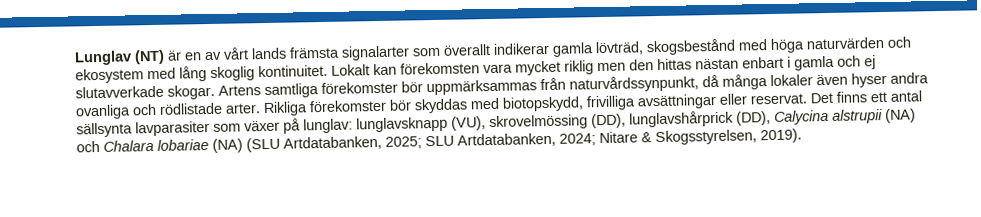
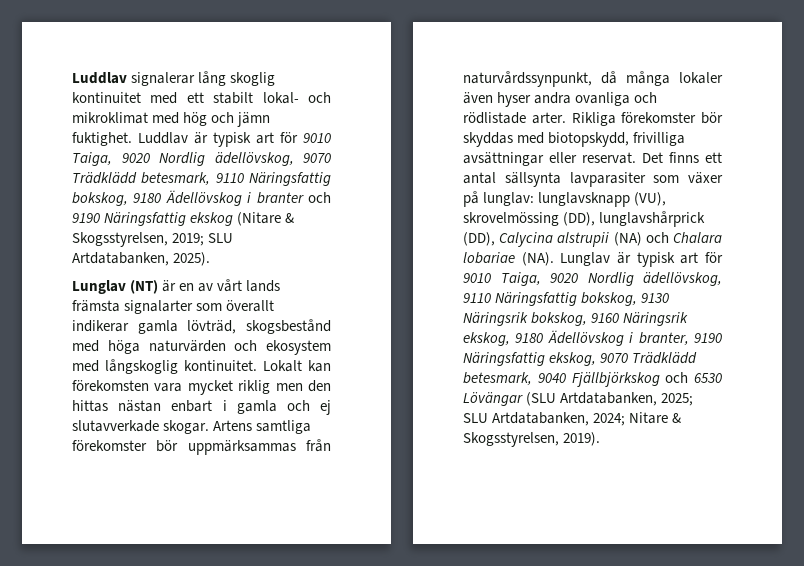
(74, 58) none -> [72,71,276,86] [72,92,331,104] [72,112,271,127] [72,132,331,147] [72,152,331,166] [72,172,331,186] [72,190,331,206] [72,212,295,226] [72,232,234,247] [72,252,211,266] Luddlav signalerar lång skoglig kontinuitet med ett stabilt lokal- och mikroklimat med hög och jämn fuktighet. Luddlav är typisk art för 9010 Taiga, 9020 Nordlig ädellövskog, 9070 Trädklädd betesmark, 9110 Näringsfattig bokskog, 9180 Ädellövskog i branter och 9190 Näringsfattig ekskog (Nitare & Skogsstyrelsen, 2019; SLU Artdatabanken, 2025). //
[179,66,255,82] lång skoglig -> [105,359,178,374] långskoglig
[212,138,243,153] (NA) -> [521,252,723,267] [463,272,722,286] [463,292,670,306] [463,312,689,326] [463,330,722,346] [463,352,698,366] [463,372,722,387] [463,392,523,406] (NA). Lunglav är typisk art för 9010 Taiga, 9020 Nordlig ädellövskog, 9110 Näringsfattig bokskog, 9130 Näringsrik bokskog, 9160 Näringsrik ekskog, 9180 Ädellövskog i branter, 9190 Näringsfattig ekskog, 9070 Trädklädd betesmark, 9040 Fjällbjörkskog och 6530 Lövängar

